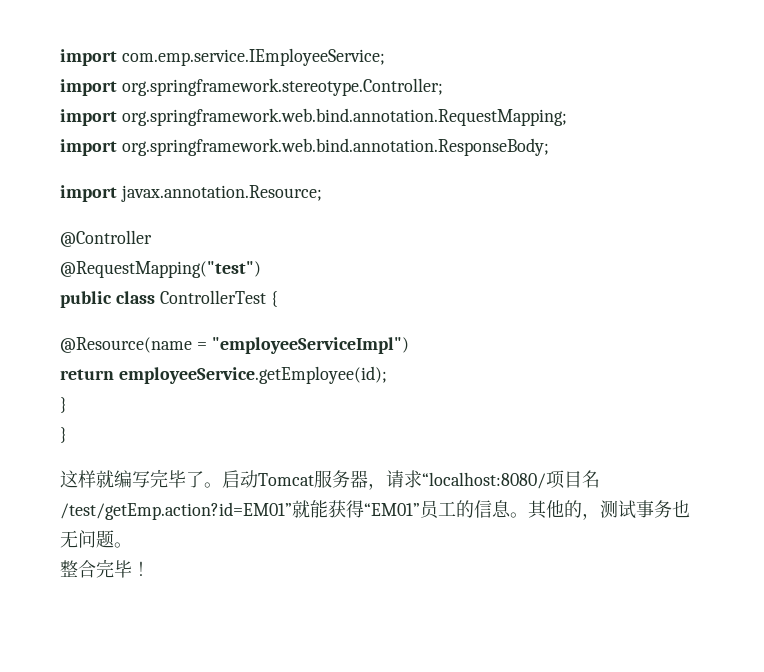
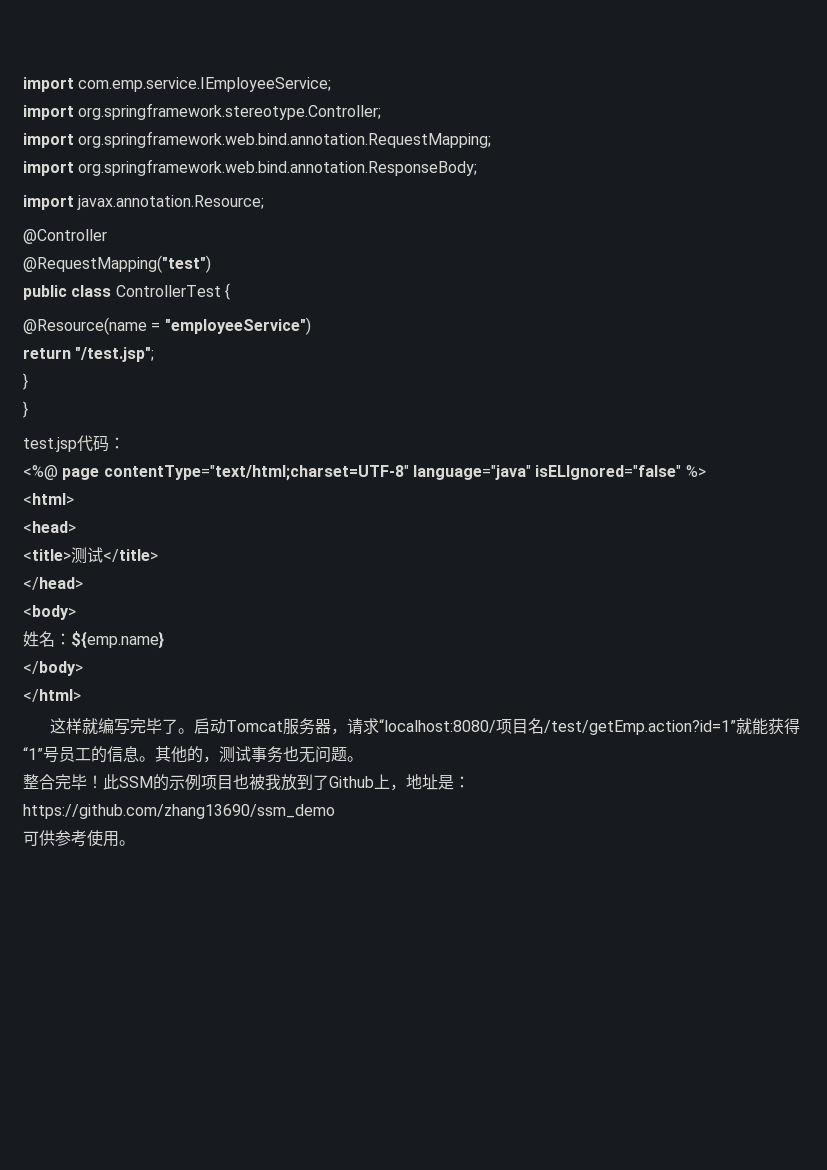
[211,337,409,354] "employeeServiceImpl") -> [164,317,311,335] "employeeService")
[118,366,387,384] employeeService.getEmployee(id); -> [75,347,155,362] "/test.jsp";
(67, 435) none -> [23,435,125,452] [23,465,706,481] [23,493,74,505] [23,521,76,533] [23,547,158,564] [23,577,83,590] [23,605,76,620] [23,631,164,649] [23,661,83,676] [23,689,81,702] // test.jsp代码： // <%@ page contentType="text/html;charset=UTF-8" language="java" isELIgnored="false" %> // <html> // <head> // <title>测试</title> // </head> // <body> // 姓名：${emp.name} // </body> // </html>
[60,502,292,520] /test/getEmp.action?id=EM01” -> [543,720,736,735] /test/getEmp.action?id=1”
[364,503,420,516] “EM01” -> [23,746,59,763] “1”号
(150, 568) none -> [103,774,470,791] [23,804,335,819] [23,830,135,847] 此SSM的示例项目也被我放到了Github上，地址是： // https://github.com/zhang13690/ssm_demo // 可供参考使用。

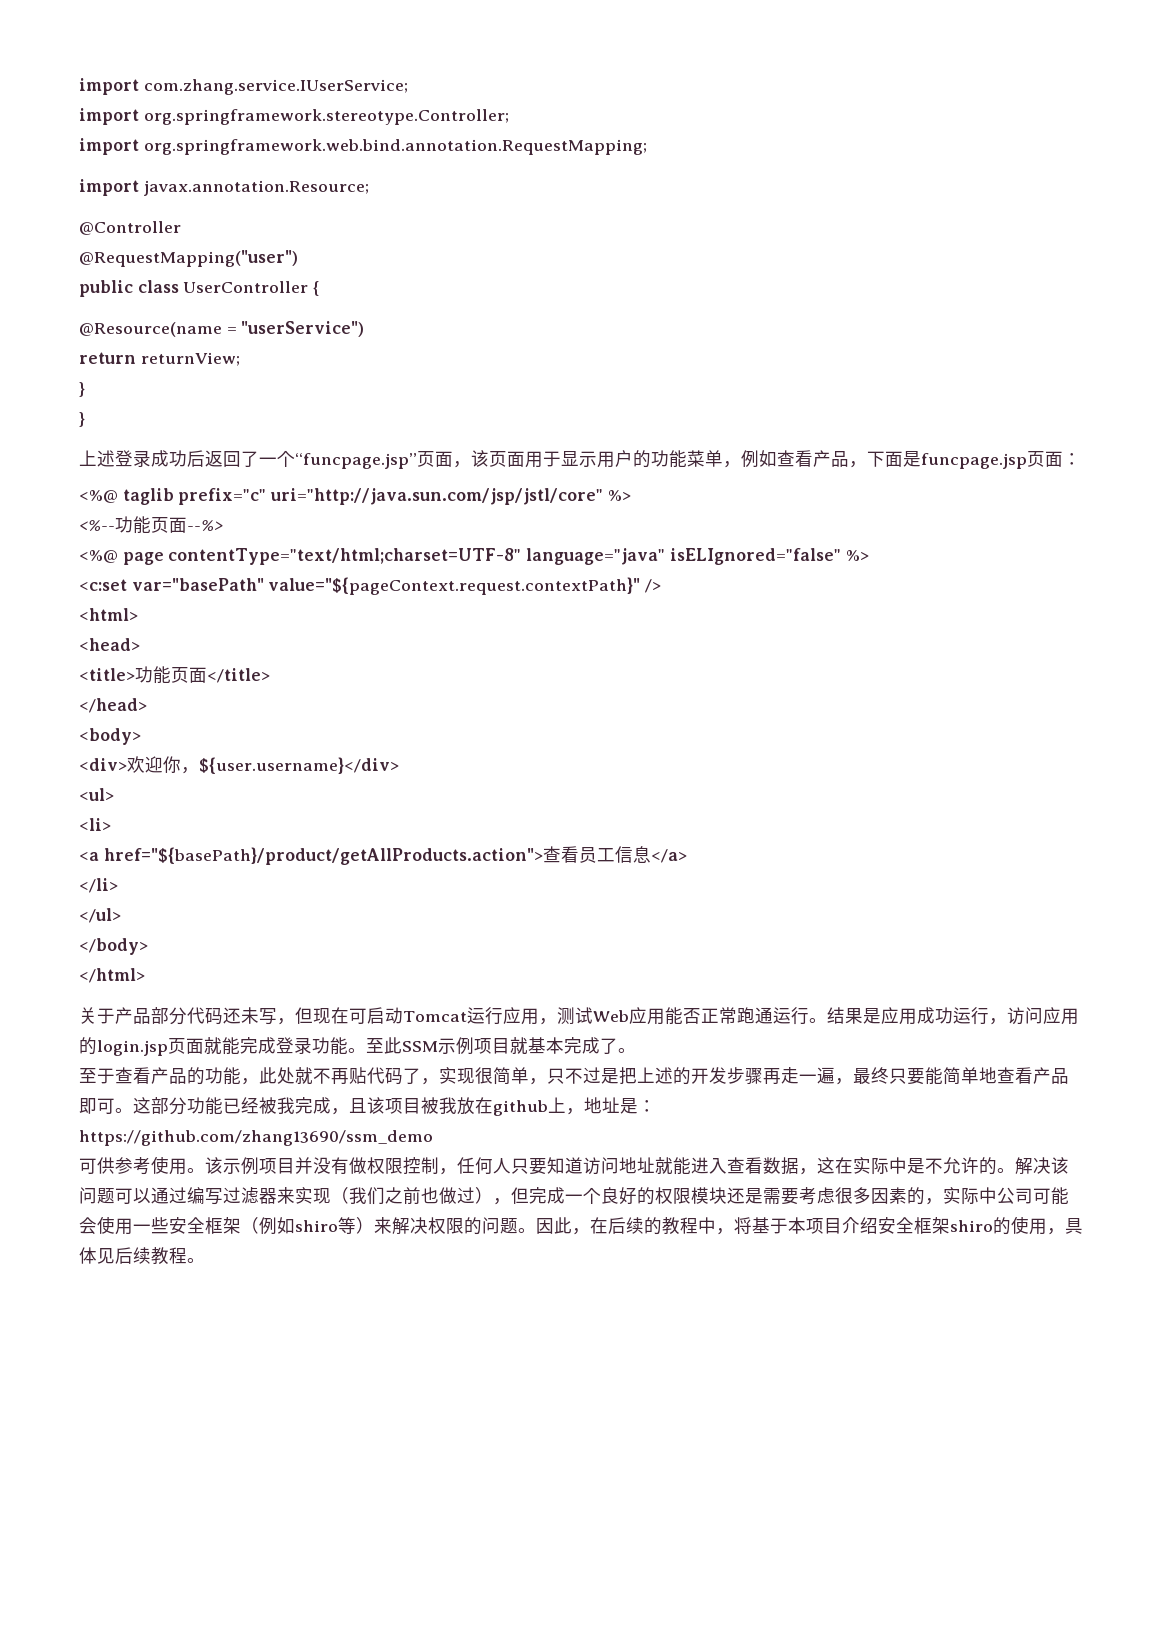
[23,77,332,92] import com.emp.service.IEmployeeService; -> [79,78,408,95] import com.zhang.service.IUserService;
[23,159,478,176] // import org.springframework.web.bind.annotation.ResponseBody; -> (647, 147) none
[23,255,211,273] @RequestMapping("test") -> [79,250,298,267] @RequestMapping("user")
[115,285,221,297] ControllerTest -> [183,281,309,293] UserController
[164,317,311,335] "employeeService") -> [241,321,365,337] "userService")
[75,347,155,362] "/test.jsp"; -> [140,352,240,366] returnView;
[23,435,125,452] test.jsp代码： -> [79,450,1081,469] [79,488,631,505] [79,516,223,534] 上述登录成功后返回了一个“funcpage.jsp”页面，该页面用于显示用户的功能菜单，例如查看产品，下面是funcpage.jsp页面： // <%@ taglib prefix="c" uri="http://java.sun.com/jsp/jstl/core" %> // <%--功能页面--%>
(706, 471) none -> [79,577,662,595] // <c:set var="basePath" value="${pageContext.request.contextPath}" />
[71,547,103,564] 测试 -> [135,666,207,684] 功能页面
[23,631,164,649] [23,661,83,676] [23,689,81,702] [49,718,800,735] [23,746,363,763] [23,774,374,791] 姓名：${emp.name} // </body> // </html> // 这样就编写完毕了。启动Tomcat服务器，请求“localhost:8080/项目名/test/getEmp.action?id=1”就能获得“1”号员工的信息。其他的，测试事务也无问题。 // 整合完毕！此SSM的示例项目也被我放到了Github -> [79,756,399,774] [79,788,114,801] [79,818,111,831] [79,846,687,865] [79,878,118,893] [79,908,121,923] [79,938,148,955] [79,968,145,983] [79,1007,1079,1025] [79,1037,636,1056] [79,1067,1069,1085] [79,1097,548,1116] <div>欢迎你，${user.username}</div> // <ul> // <li> // <a href="${basePath}/product/getAllProducts.action">查看员工信息</a> // </li> // </ul> // </body> // </html> // 关于产品部分代码还未写，但现在可启动Tomcat运行应用，测试Web应用能否正常跑通运行。结果是应用成功运行，访问应用的login.jsp页面就能完成登录功能。至此SSM示例项目就基本完成了。 // 至于查看产品的功能，此处就不再贴代码了，实现很简单，只不过是把上述的开发步骤再走一遍，最终只要能简单地查看产品即可。这部分功能已经被我完成，且该项目被我放在github
(135, 843) none -> [205,1157,1069,1175] [79,1187,1069,1205] [79,1216,1083,1235] [79,1247,205,1265] 该示例项目并没有做权限控制，任何人只要知道访问地址就能进入查看数据，这在实际中是不允许的。解决该问题可以通过编写过滤器来实现（我们之前也做过），但完成一个良好的权限模块还是需要考虑很多因素的，实际中公司可能会使用一些安全框架（例如shiro等）来解决权限的问题。因此，在后续的教程中，将基于本项目介绍安全框架shiro的使用，具体见后续教程。

